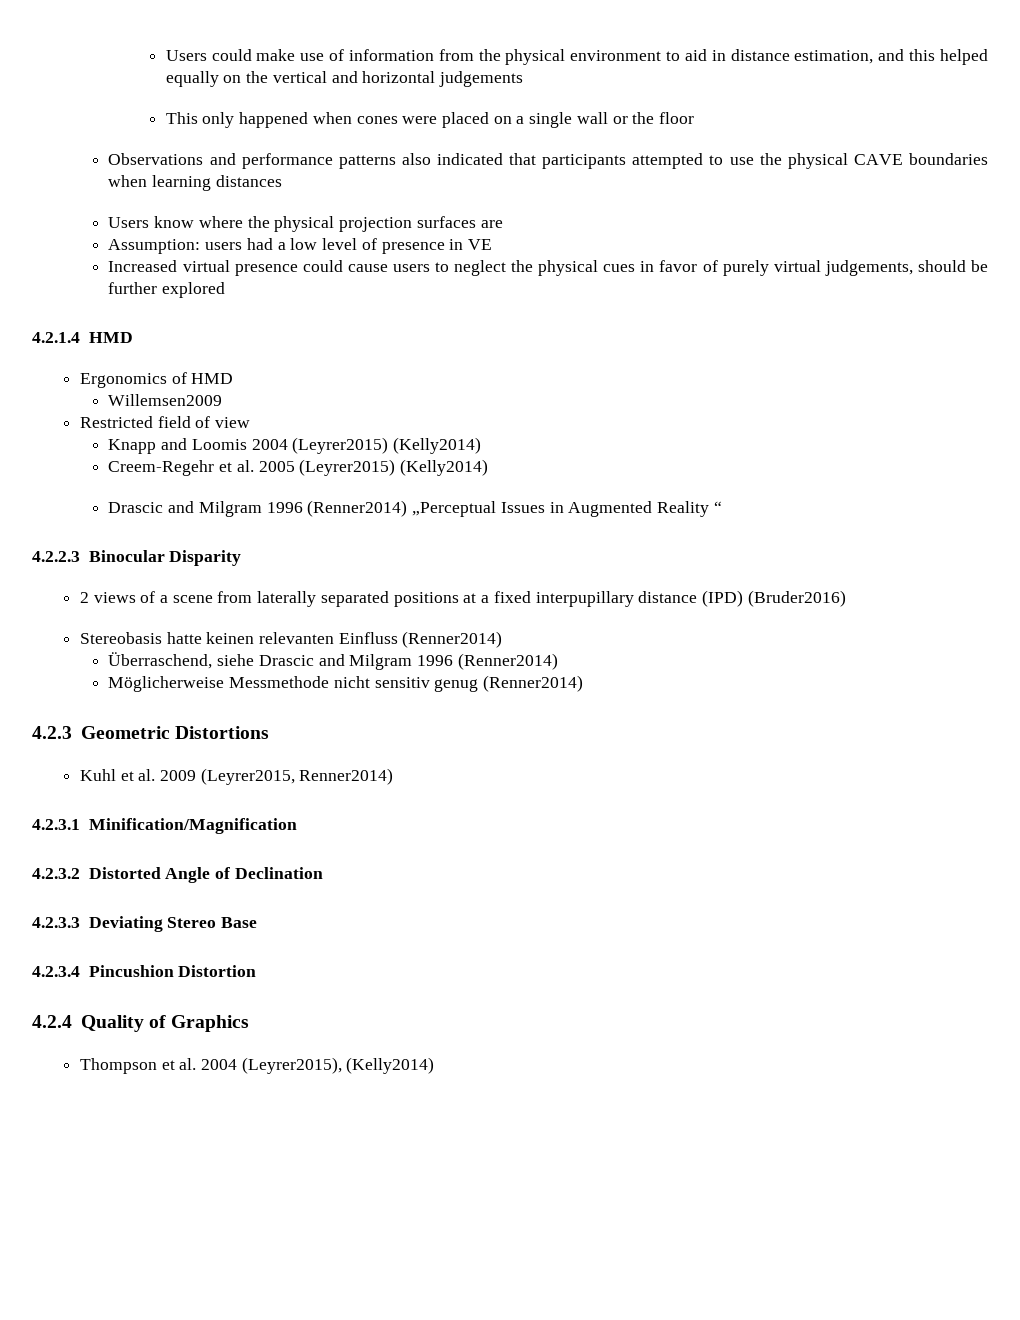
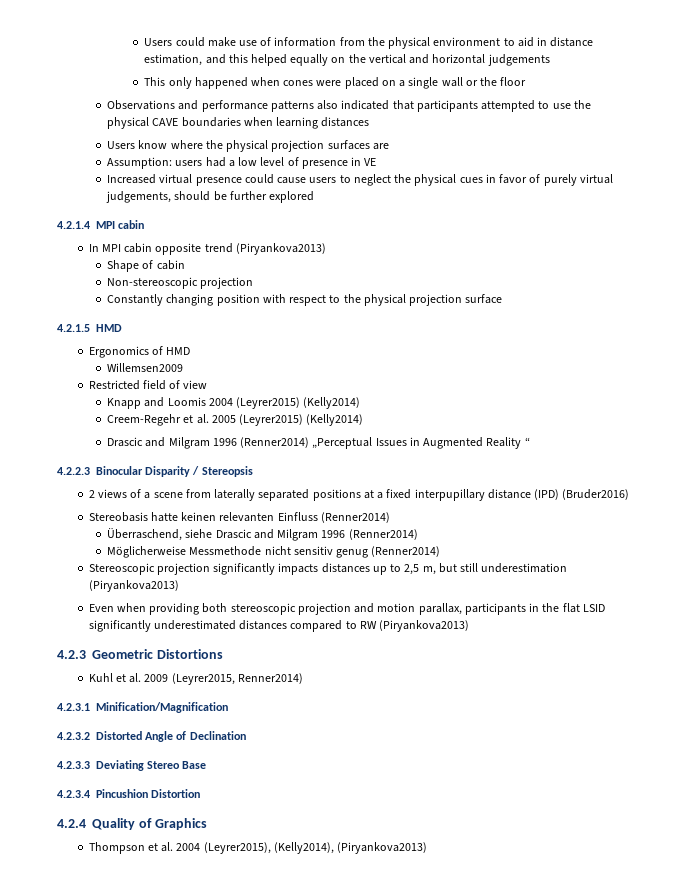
(80, 337) none -> [96,220,145,229] [88,243,326,255] [107,260,185,272] [107,277,254,289] [107,294,503,306] [57,324,90,332] MPI cabin // In MPI cabin opposite trend (Piryankova2013) // Shape of cabin // Non-stereoscopic projection // Constantly changing position with respect to the physical projection surface // 4.2.1.5
(242, 558) none -> [192,466,253,477] / Stereopsis
(584, 683) none -> [88,563,568,575] [88,580,179,592] [88,603,605,615] [88,620,470,632] // Stereoscopic projection significantly impacts distances up to 2,5 m, but still underestimation (Piryankova2013) // Even when providing both stereoscopic projection and motion parallax, participants in the flat LSID significantly underestimated distances compared to RW (Piryankova2013)
[346,1057,435,1074] (Kelly2014) -> [273,842,428,854] (Kelly2014), (Piryankova2013)

